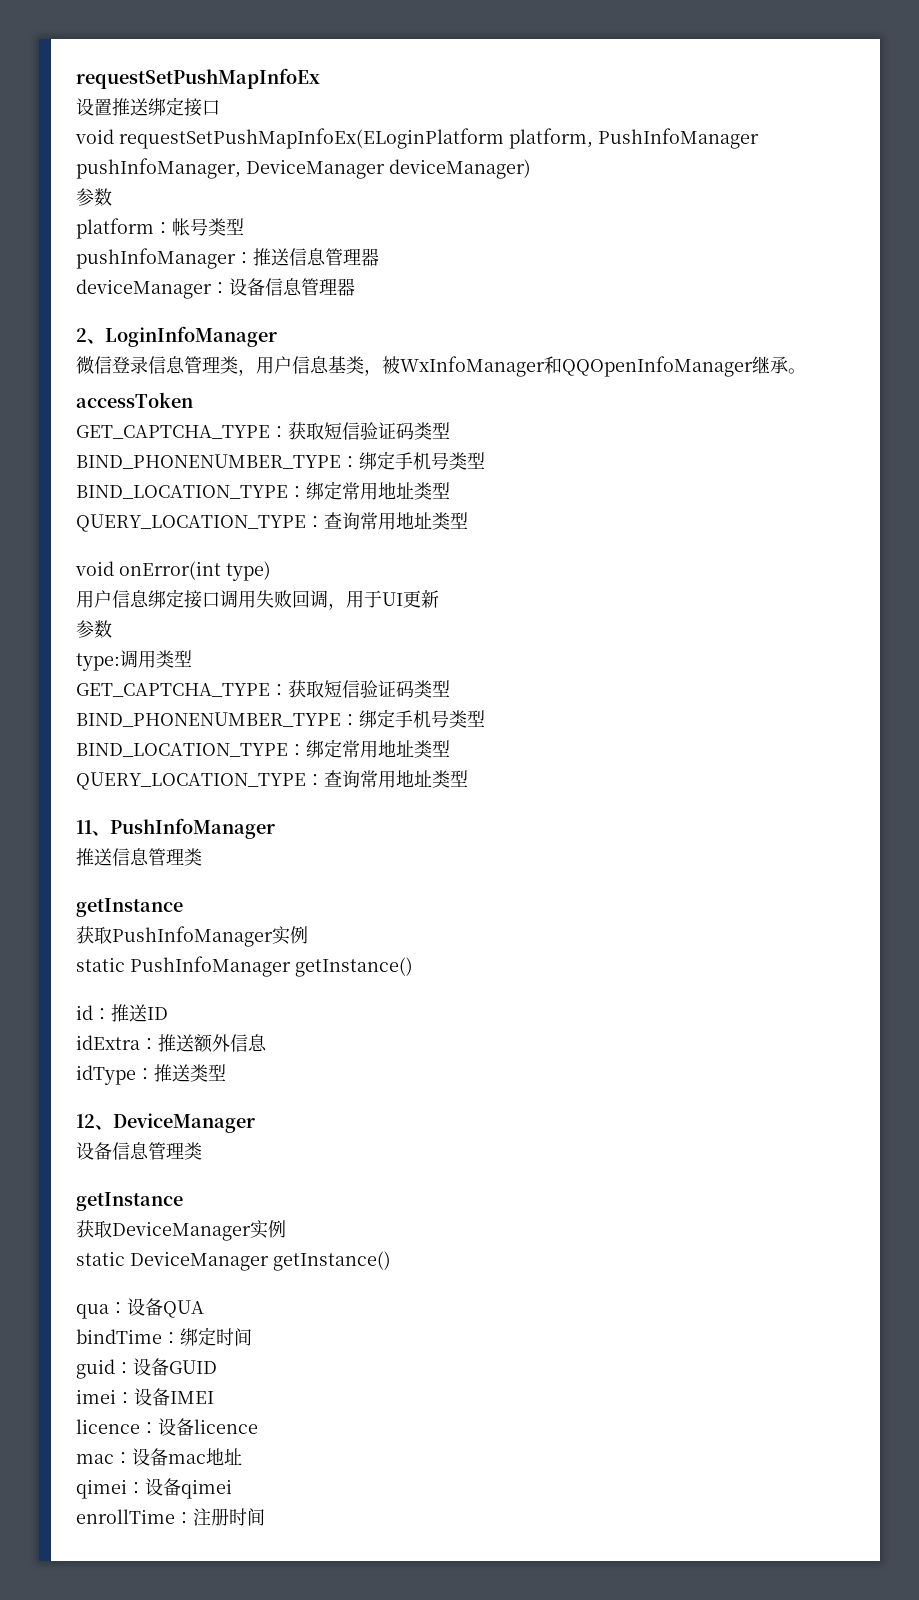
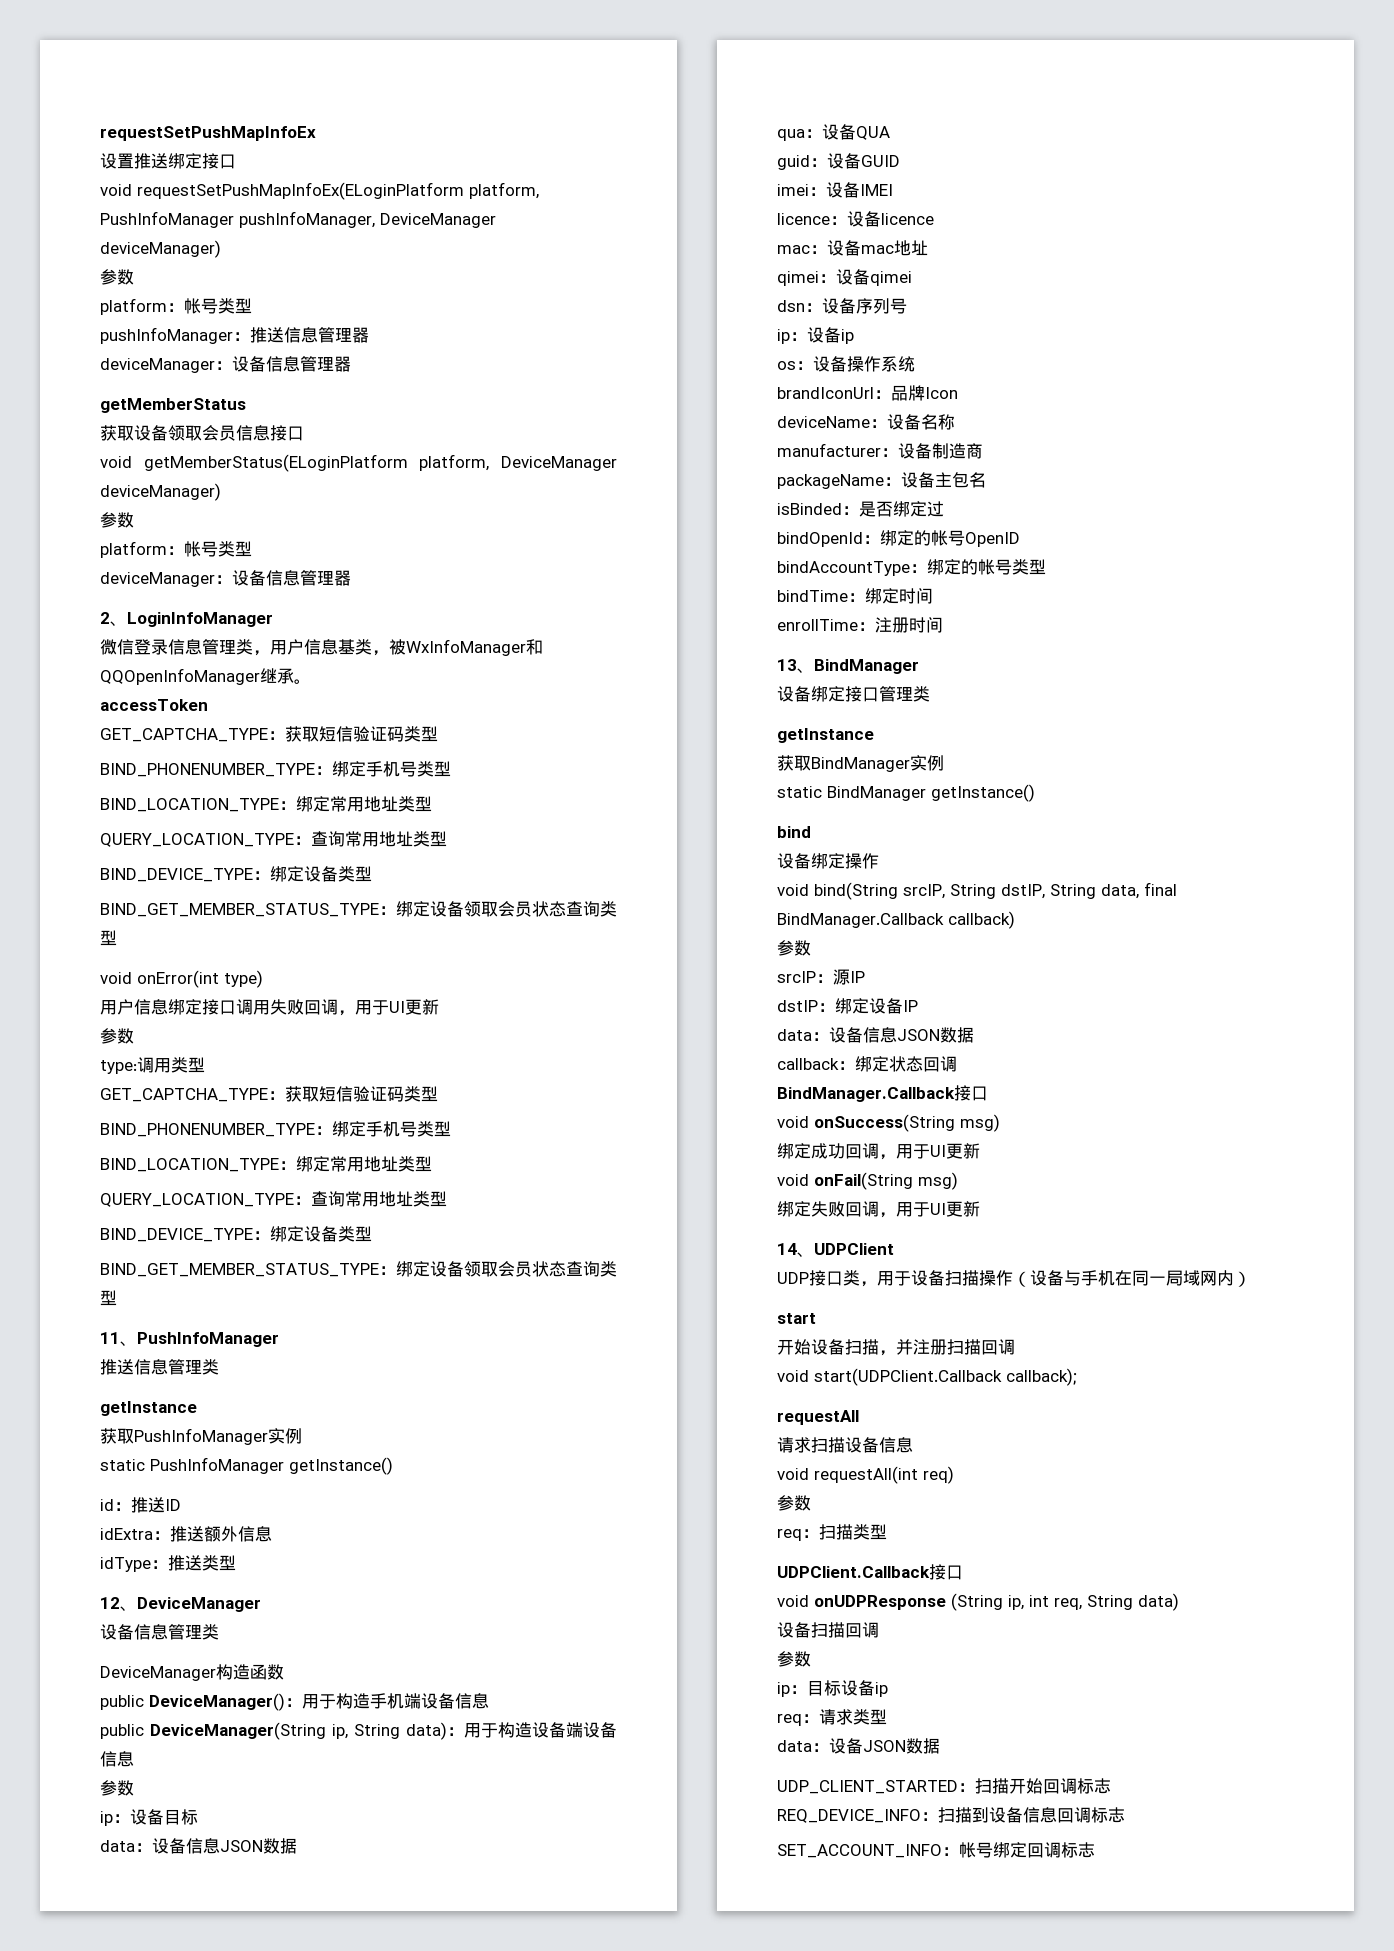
(355, 287) none -> [100,398,246,413] [100,425,304,441] [100,454,617,472] [100,483,221,501] [100,512,134,528] [100,541,252,558] [100,570,351,587] // getMemberStatus // 获取设备领取会员信息接口 // void getMemberStatus(ELoginPlatform platform, DeviceManager deviceManager) // 参数 // platform：帐号类型 // deviceManager：设备信息管理器
(468, 520) none -> [100,866,372,882] [100,901,617,917] [100,930,117,946] // BIND_DEVICE_TYPE：绑定设备类型 // BIND_GET_MEMBER_STATUS_TYPE：绑定设备领取会员状态查询类型
(468, 778) none -> [100,1226,372,1242] [100,1261,617,1277] [100,1290,117,1306] // BIND_DEVICE_TYPE：绑定设备类型 // BIND_GET_MEMBER_STATUS_TYPE：绑定设备领取会员状态查询类型
[76,1192,183,1211] [76,1220,286,1241] [76,1251,391,1271] getInstance // 获取DeviceManager实例 // static DeviceManager getInstance() -> [100,1664,284,1681] [100,1693,489,1711] [100,1722,617,1740] [100,1751,134,1767] [100,1780,134,1796] [100,1809,198,1826] [100,1838,297,1854] DeviceManager构造函数 // public DeviceManager()：用于构造手机端设备信息 // public DeviceManager(String ip, String data)：用于构造设备端设备信息 // 参数 // ip：设备目标 // data：设备信息JSON数据
[76,1327,252,1346] // bindTime：绑定时间 -> (890, 133) none
[76,1508,265,1526] enrollTime：注册时间 -> [777,298,907,314] [777,327,854,344] [777,356,915,372] [777,385,958,401] [777,414,955,430] [777,443,983,459] [777,472,986,489] [777,501,944,517] [777,530,1020,547] [777,559,1046,576] [777,588,933,604] [777,617,943,633] [777,659,919,674] [777,686,930,702] [777,728,874,743] [777,755,944,772] [777,784,1035,802] [777,826,811,838] [777,853,879,869] [777,882,1177,900] [777,911,1015,929] [777,940,811,956] [777,969,865,985] [777,998,918,1014] [777,1027,974,1043] [777,1056,957,1072] [777,1085,988,1102] [777,1114,1000,1132] [777,1143,980,1160] [777,1172,958,1190] [777,1201,980,1218] [777,1243,894,1257] [777,1270,1251,1287] [777,1313,816,1324] [777,1339,1015,1356] [777,1368,1077,1386] [777,1410,859,1425] [777,1437,913,1453] [777,1466,954,1484] [777,1495,811,1511] [777,1524,887,1541] [777,1564,963,1580] [777,1593,1179,1611] [777,1622,879,1638] [777,1651,811,1667] [777,1680,888,1697] [777,1709,887,1726] [777,1738,940,1754] [777,1778,1111,1794] [777,1807,1125,1823] [777,1842,1095,1858] dsn：设备序列号 // ip：设备ip // os：设备操作系统 // brandIconUrl：品牌Icon // deviceName：设备名称 // manufacturer：设备制造商 // packageName：设备主包名 // isBinded：是否绑定过 // bindOpenId：绑定的帐号OpenID // bindAccountType：绑定的帐号类型 // bindTime：绑定时间 // enrollTime：注册时间 // 13、BindManager // 设备绑定接口管理类 // getInstance // 获取BindManager实例 // static BindManager getInstance() // bind // 设备绑定操作 // void bind(String srcIP, String dstIP, String data, final BindManager.Callback callback) // 参数 // srcIP：源IP // dstIP：绑定设备IP // data：设备信息JSON数据 // callback：绑定状态回调 // BindManager.Callback接口 // void onSuccess(String msg) // 绑定成功回调，用于UI更新 // void onFail(String msg) // 绑定失败回调，用于UI更新 // 14、UDPClient // UDP接口类，用于设备扫描操作（设备与手机在同一局域网内） // start // 开始设备扫描，并注册扫描回调 // void start(UDPClient.Callback callback); // requestAll // 请求扫描设备信息 // void requestAll(int req) // 参数 // req：扫描类型 // UDPClient.Callback接口 // void onUDPResponse (String ip, int req, String data) // 设备扫描回调 // 参数 // ip：目标设备ip // req：请求类型 // data：设备JSON数据 // UDP_CLIENT_STARTED：扫描开始回调标志 // REQ_DEVICE_INFO：扫描到设备信息回调标志 // SET_ACCOUNT_INFO：帐号绑定回调标志

